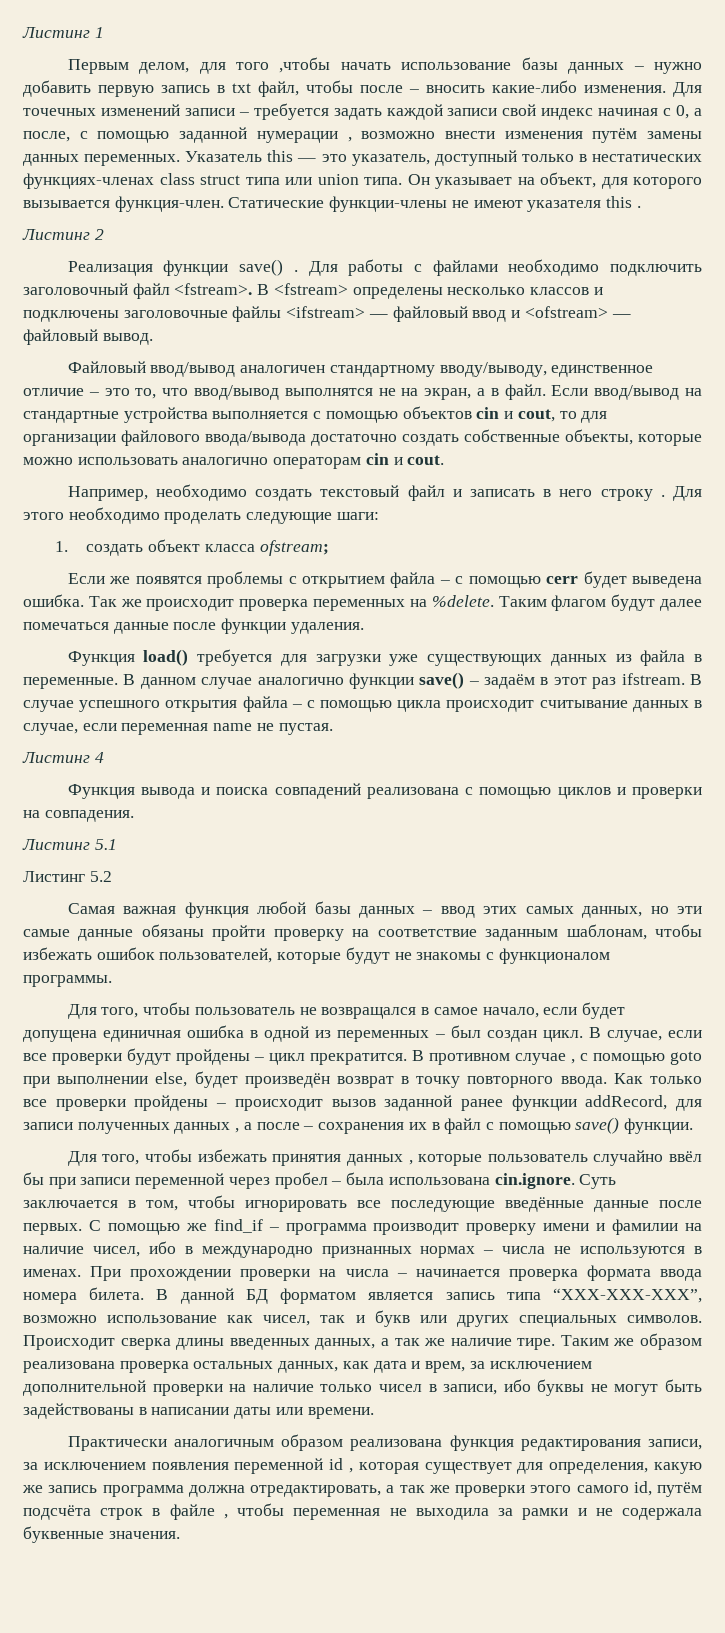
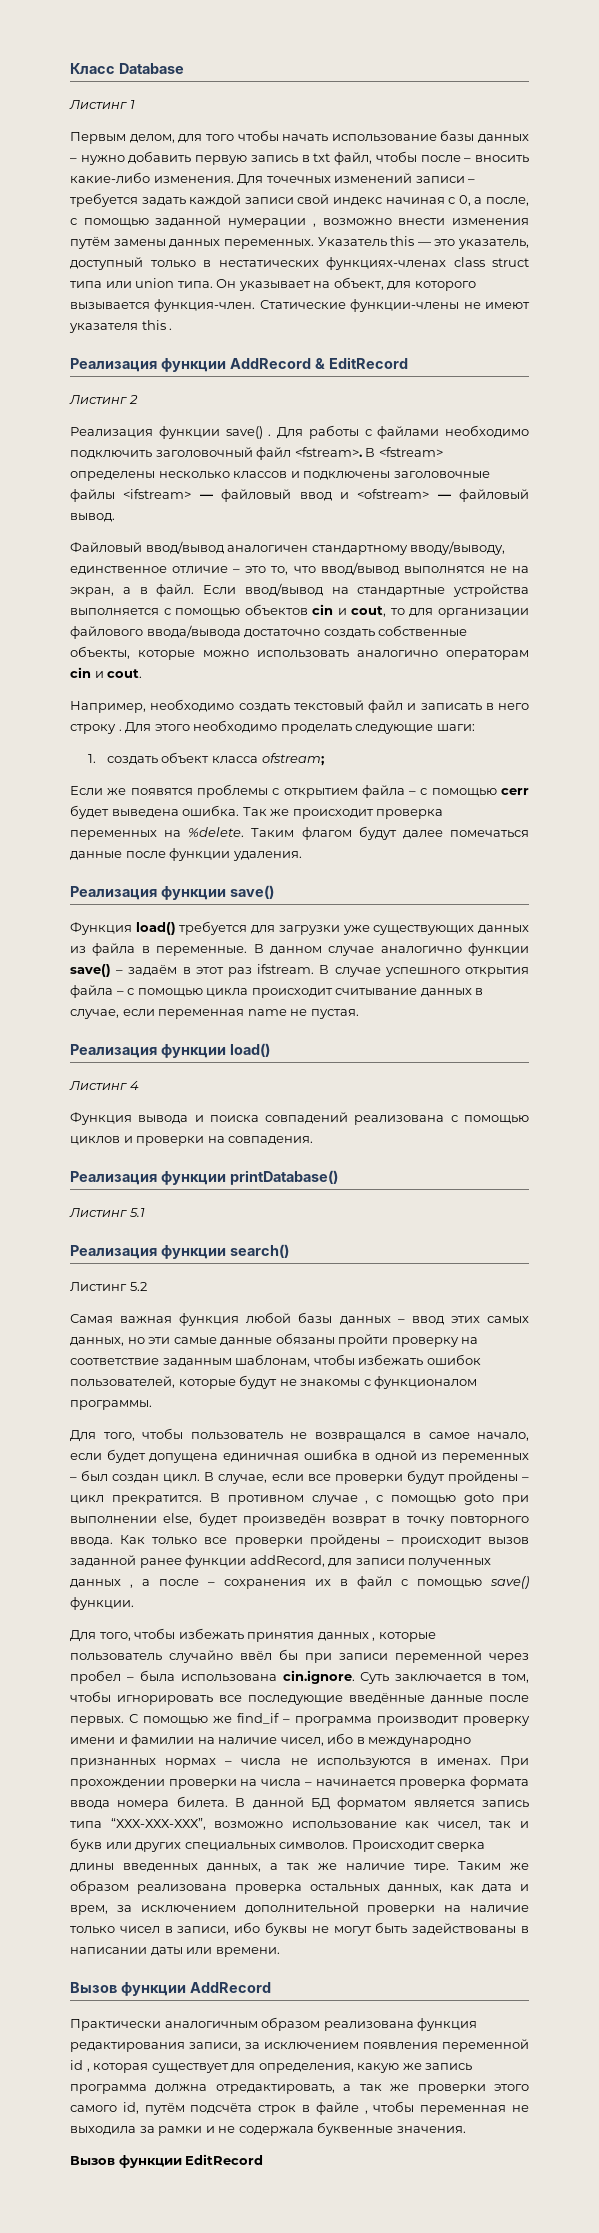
(22, 32) none -> [70,63,184,74] Класс Database //
[279,57,331,73] ,чтобы -> [237,130,279,142] чтобы
(641, 207) none -> [70,357,408,372] // Реализация функции AddRecord & EditRecord
(364, 628) none -> [70,885,274,900] // Реализация функции save()
(333, 729) none -> [70,1043,270,1058] // Реализация функции load()
(134, 816) none -> [70,1170,338,1185] // Реализация функции printDatabase()
(117, 844) none -> [70,1244,289,1259] // Реализация функции search()
(374, 1413) none -> [70,1982,271,1996] // Вызов функции AddRecord
(180, 1535) none -> [70,2154,264,2168] // Вызов функции EditRecord

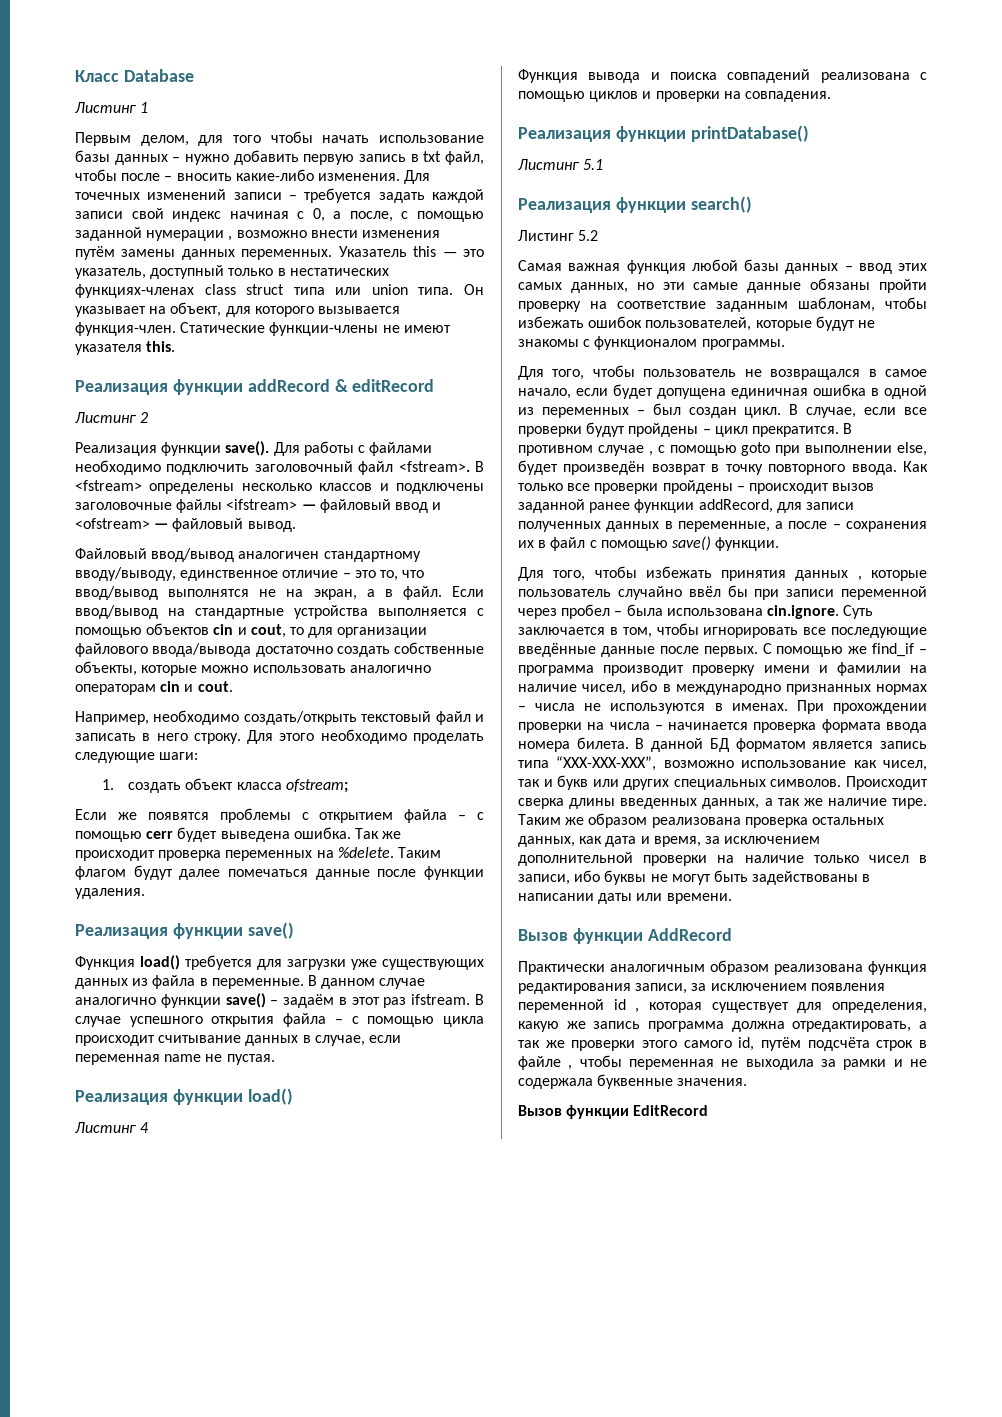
[141,320,173,330] [70,357,408,372] this . // Реализация функции AddRecord & EditRecord -> [146,341,176,352] [75,379,435,395] this. // Реализация функции addRecord & editRecord
[225,426,272,439] save() . -> [225,441,270,456] save().
[238,703,290,712] создать -> [243,711,357,725] создать/открыть
[70,724,122,734] строку . -> [193,733,241,744] строку.
[130,1584,133,1588] , -> [664,521,770,532] в переменные,
[70,1905,108,1915] врем, -> [653,836,701,847] время,

